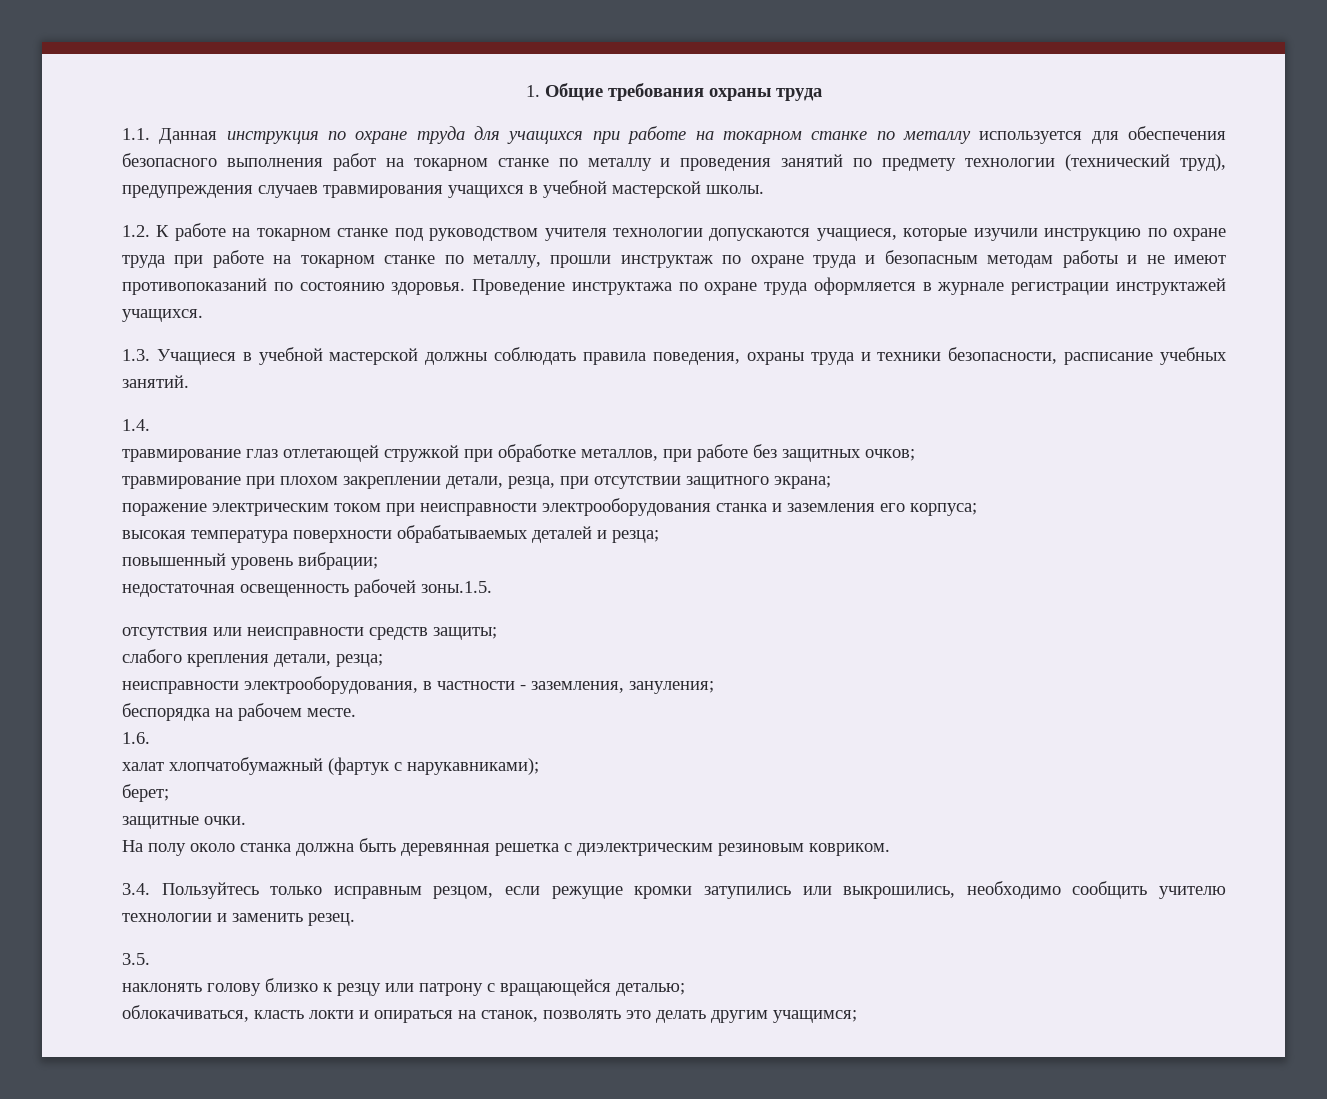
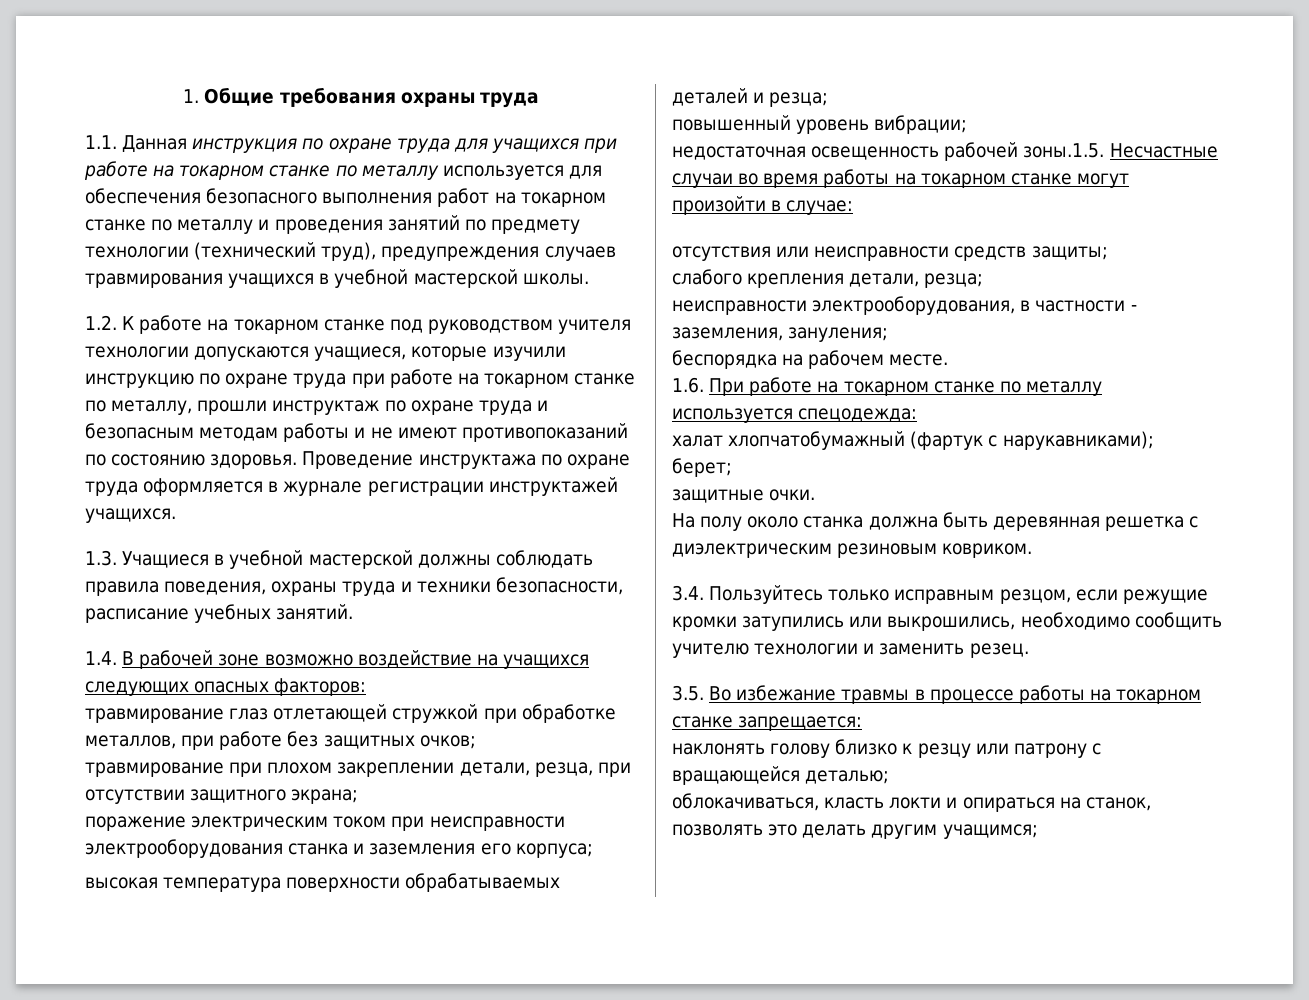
(150, 425) none -> [122,650,589,669] [85,678,367,696] В рабочей зоне возможно воздействие на учащихся следующих опасных факторов:
(492, 587) none -> [1109,143,1218,158] [672,169,1129,188] [672,196,854,215] Несчастные случаи во время работы на токарном станке могут произойти в случае:
(150, 738) none -> [709,377,1102,396] [672,408,918,423] При работе на токарном станке по металлу используется спецодежда:
(150, 959) none -> [709,685,1202,704] [672,716,863,731] Во избежание травмы в процессе работы на токарном станке запрещается:

